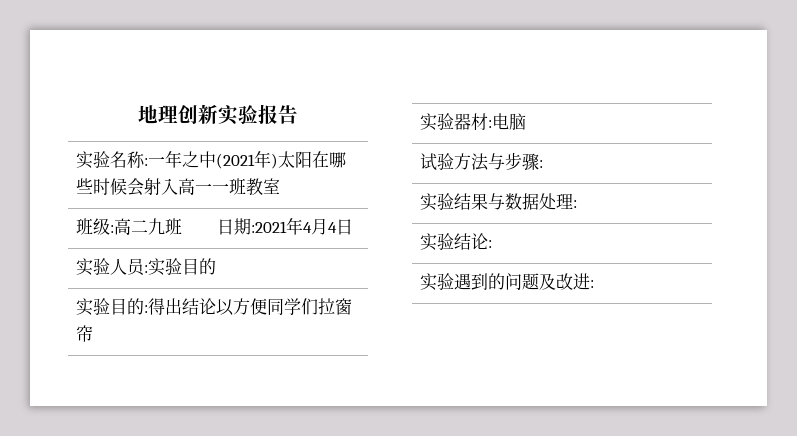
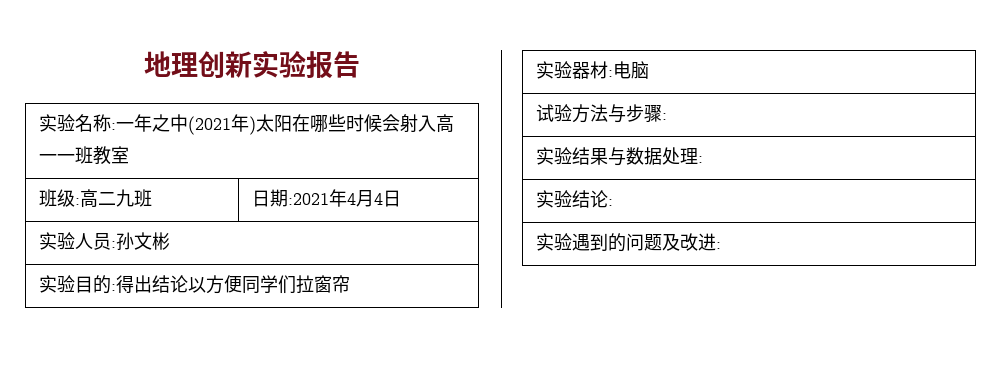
[148,258,217,276] 实验目的 -> [116,232,171,250] 孙文彬

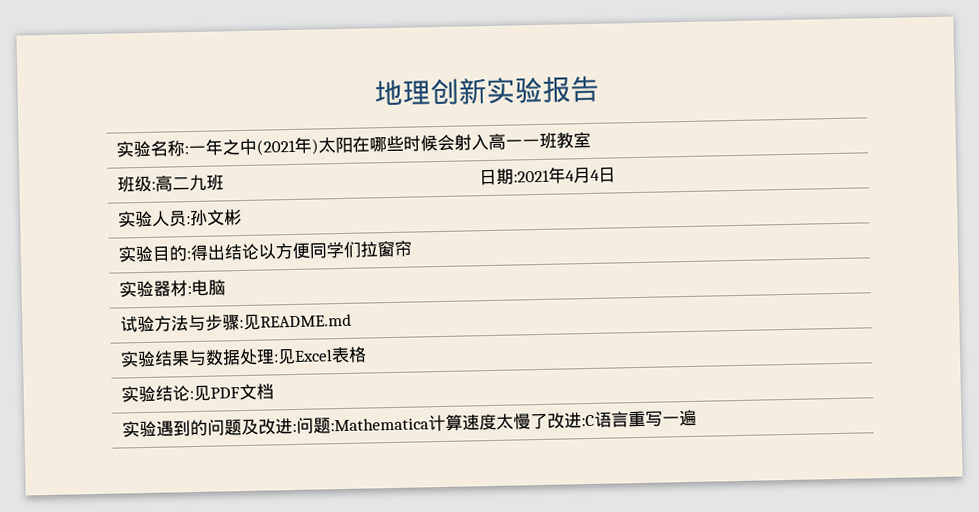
(668, 116) none -> [243,313,353,330] 见README.md
(704, 159) none -> [277,346,368,365] 见Excel表格
(614, 202) none -> [193,383,275,402] 见PDF文档
(722, 245) none -> [296,409,698,434] 问题:Mathematica计算速度太慢了改进:C语言重写一遍

